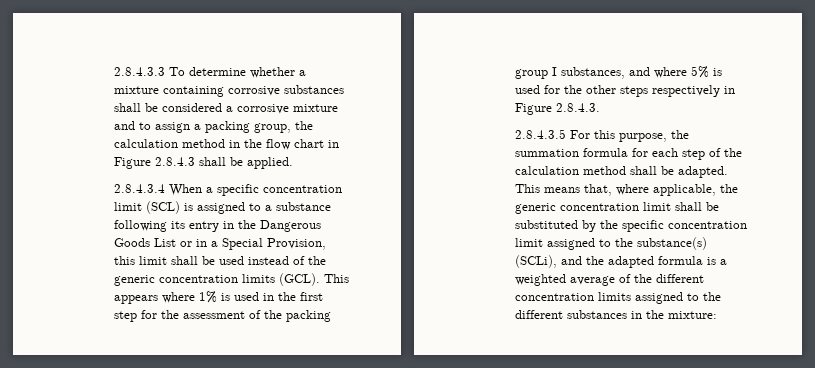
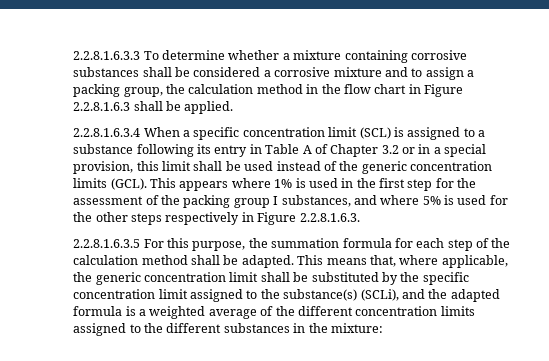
[113,67,165,76] 2.8.4.3.3 -> [73,51,141,60] 2.2.8.1.6.3.3
[154,157,195,166] 2.8.4.3 -> [73,102,131,111] 2.2.8.1.6.3
[113,184,165,193] 2.8.4.3.4 -> [73,128,141,137] 2.2.8.1.6.3.4
[237,220,321,232] [113,238,176,247] the Dangerous Goods List -> [265,144,399,157] Table A of Chapter 3.2
[221,238,326,250] Special Provision, -> [444,144,487,157] [73,161,134,174] special provision,
[555,103,600,112] [514,129,566,139] 2.8.4.3. // 2.8.4.3.5 -> [299,213,360,222] [73,239,141,248] 2.2.8.1.6.3. // 2.2.8.1.6.3.5

